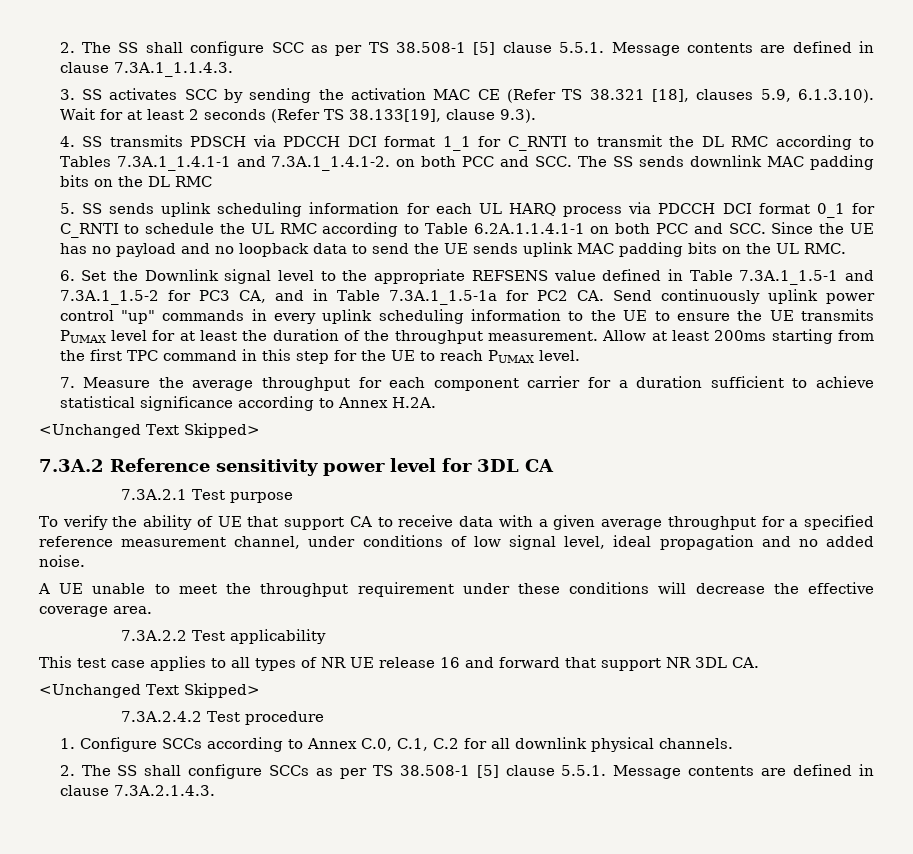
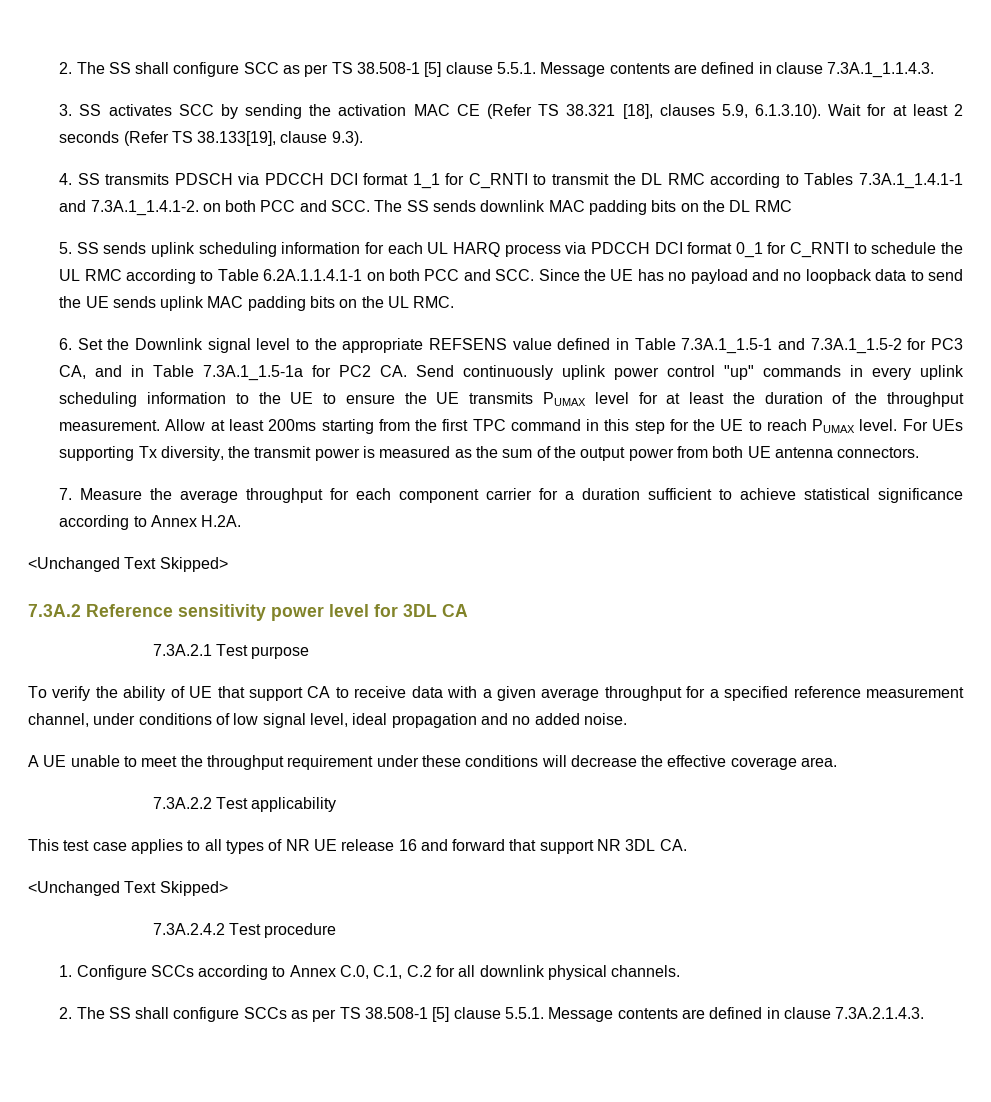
(580, 355) none -> [902,419,964,431] [59,446,920,461] For UEs supporting Tx diversity, the transmit power is measured as the sum of the output power from both UE antenna connectors.

